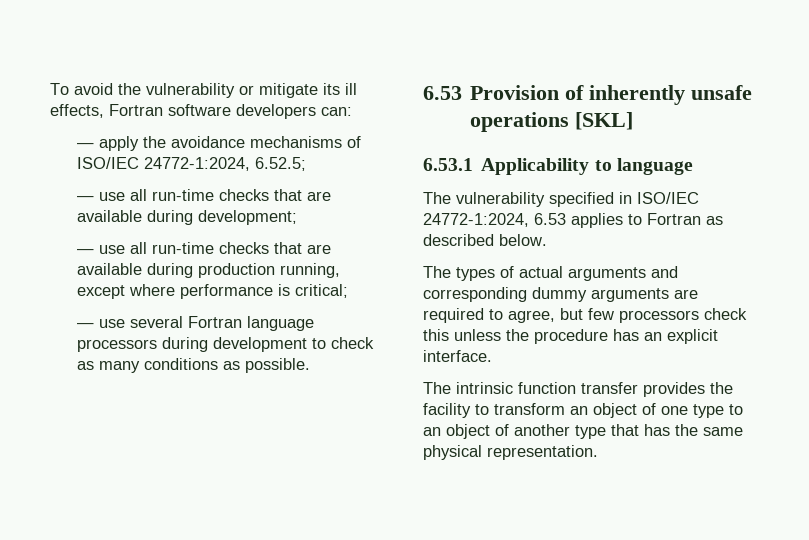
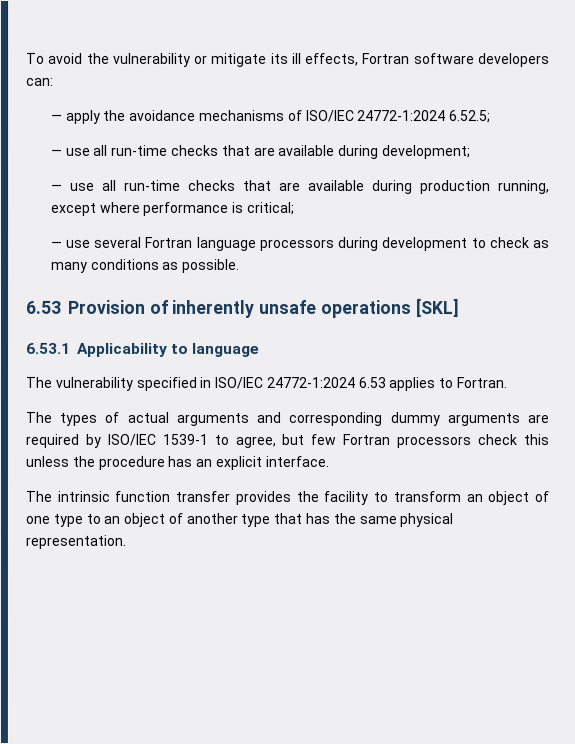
[143,157,250,171] 24772-1:2024, -> [357,110,447,122] 24772-1:2024
[423,213,529,227] 24772-1:2024, -> [265,376,355,389] 24772-1:2024
[647,213,723,225] [423,234,547,246] Fortran as described below. -> [456,377,508,389] Fortran.
(484, 315) none -> [84,433,208,448] by ISO/IEC 1539-1
(614, 314) none -> [342,434,391,446] Fortran

